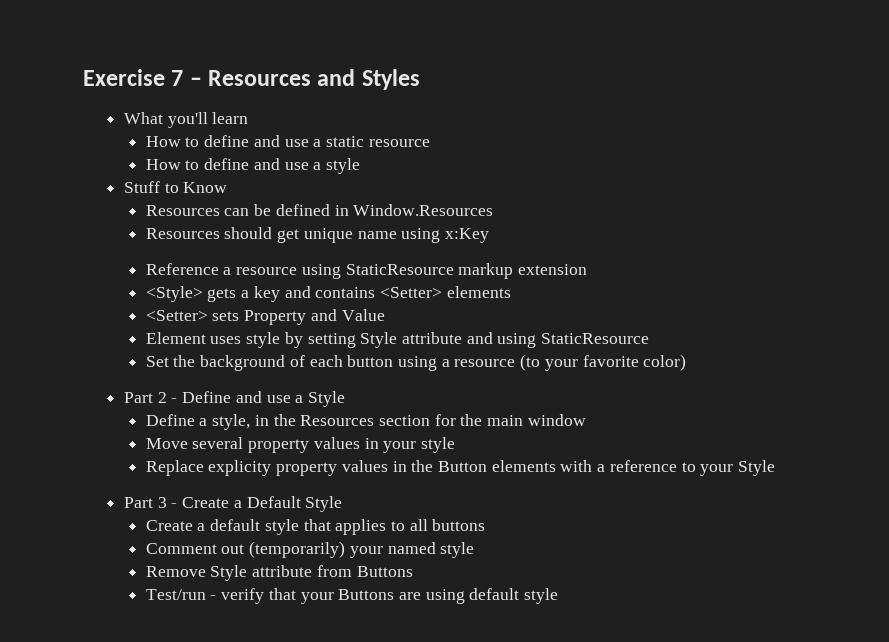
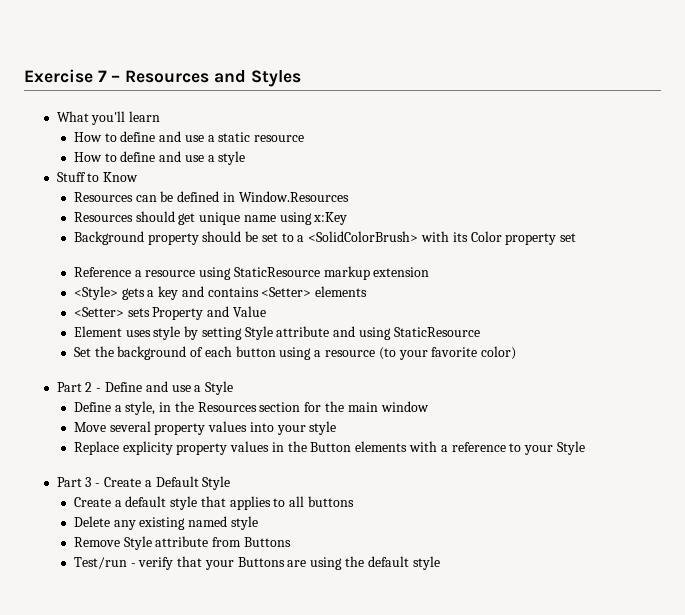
(490, 235) none -> [73,231,577,245] // Background property should be set to a <SolidColorBrush> with its Color property set
[364,438,379,449] in -> [249,422,274,432] into
[145,541,383,558] Comment out (temporarily) your -> [73,516,186,530] Delete any existing
(465, 596) none -> [345,556,365,567] the

